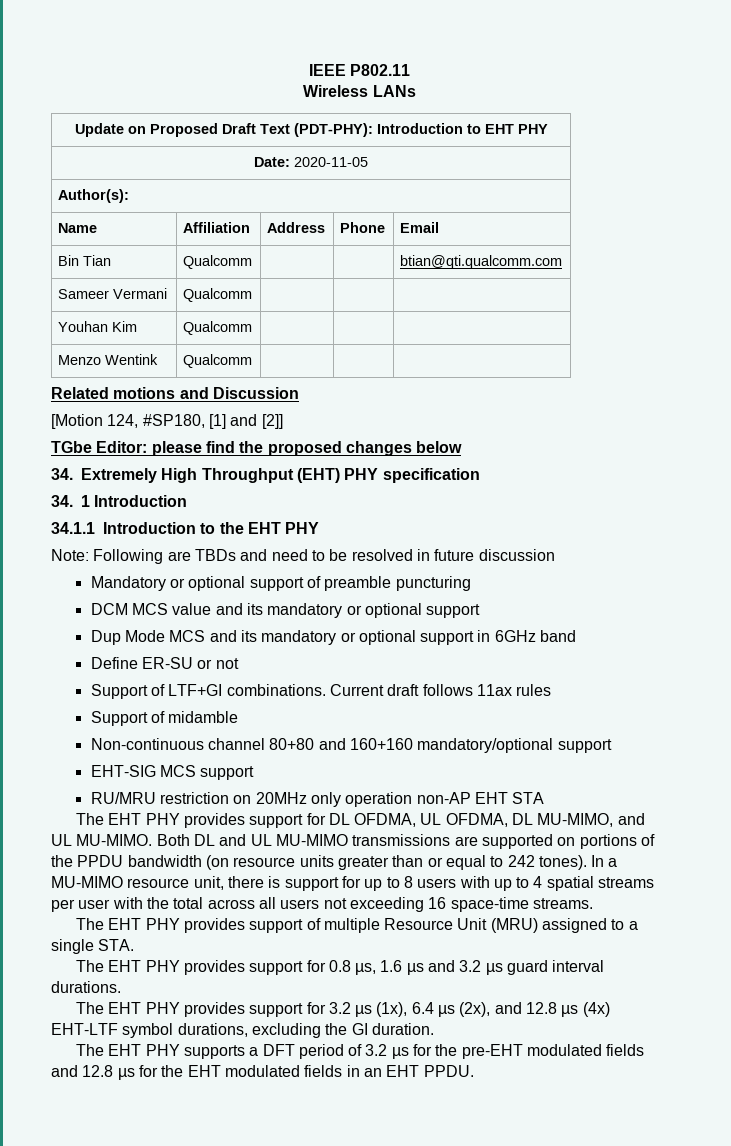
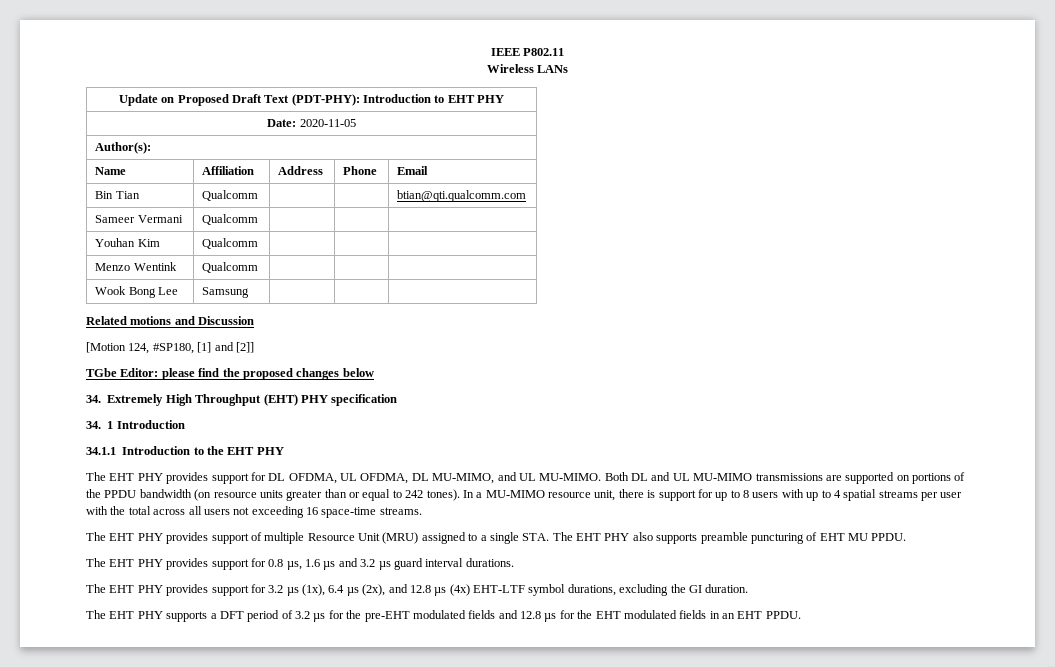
(253, 361) none -> [95,286,179,298] [202,287,250,298] // Wook Bong Lee | Samsung | | |
[51,549,555,564] [90,576,471,591] [90,603,481,618] [90,630,577,645] [90,657,239,669] [90,684,552,699] [90,711,239,726] [90,738,612,753] [90,765,255,780] [90,792,545,807] // Note: Following are TBDs and need to be resolved in future discussion // Mandatory or optional support of preamble puncturing // DCM MCS value and its mandatory or optional support // Dup Mode MCS and its mandatory or optional support in 6GHz band // Define ER-SU or not // Support of LTF+GI combinations. Current draft follows 11ax rules // Support of midamble // Non-continuous channel 80+80 and 160+160 mandatory/optional support // EHT-SIG MCS support // RU/MRU restriction on 20MHz only operation non-AP EHT STA -> (284, 451) none
(135, 945) none -> [552,532,907,544] The EHT PHY also supports preamble puncturing of EHT MU PPDU.

